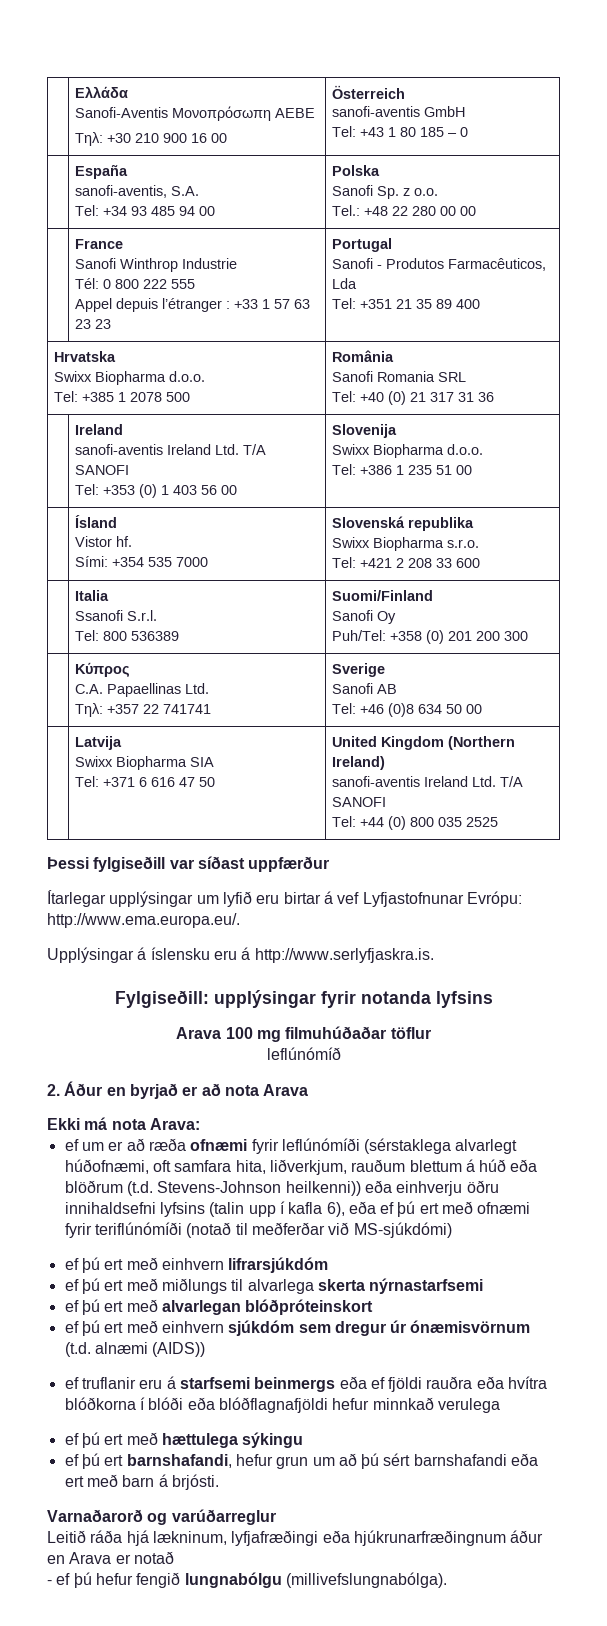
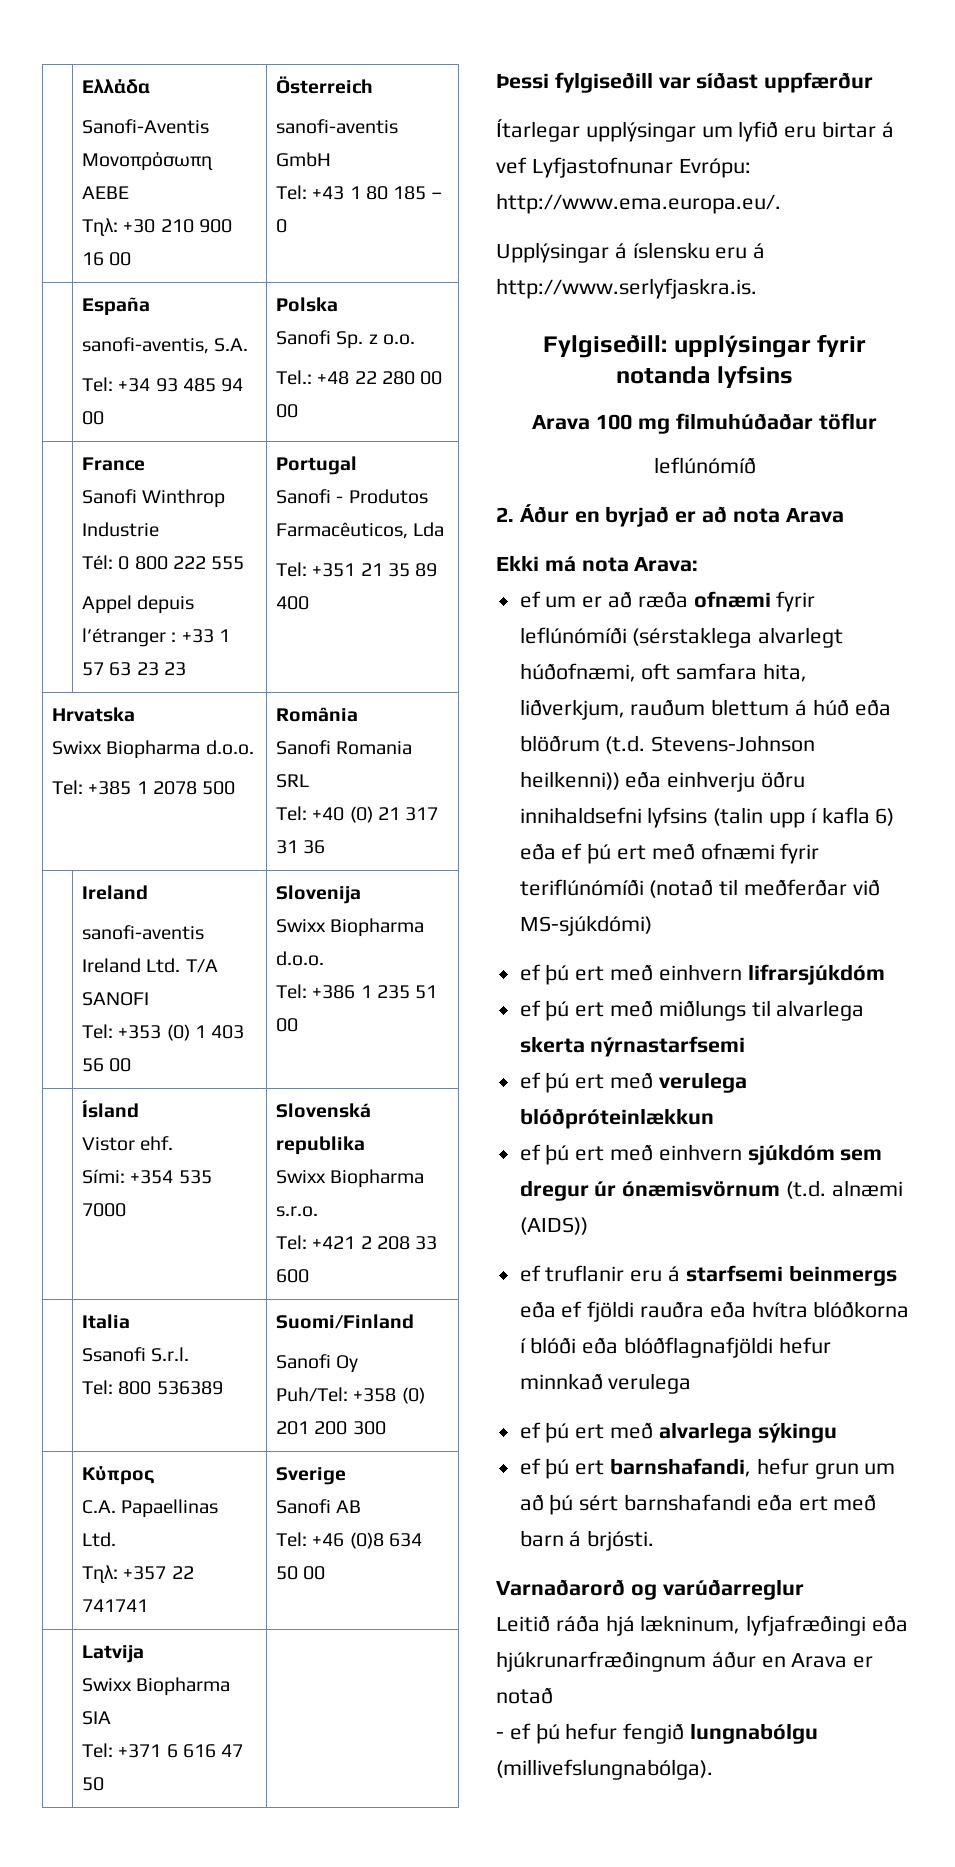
[115,536,132,547] hf. -> [140,1136,174,1151] ehf.
[331,736,515,750] [331,756,385,770] [331,776,523,787] [331,797,386,807] [331,816,498,830] United Kingdom (Northern Ireland) // sanofi-aventis Ireland Ltd. T/A SANOFI // Tel: +44 (0) 800 035 2525 -> (105, 1784) none
[326,1202,345,1217] 6), -> [875,808,895,826] 6)
[161,1299,374,1315] alvarlegan blóðpróteinskort -> [658,1072,747,1093] [519,1108,714,1129] verulega blóðpróteinlækkun
[161,1433,238,1448] hættulega -> [658,1422,752,1443] alvarlega

